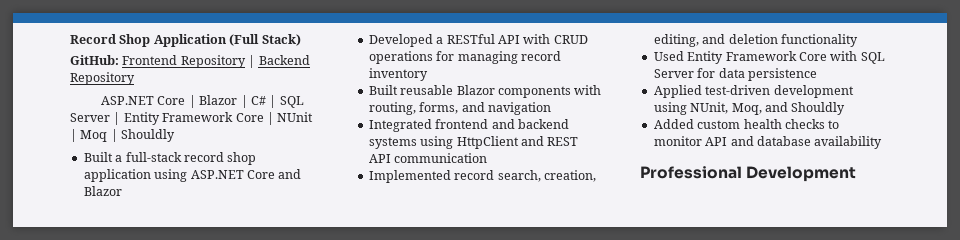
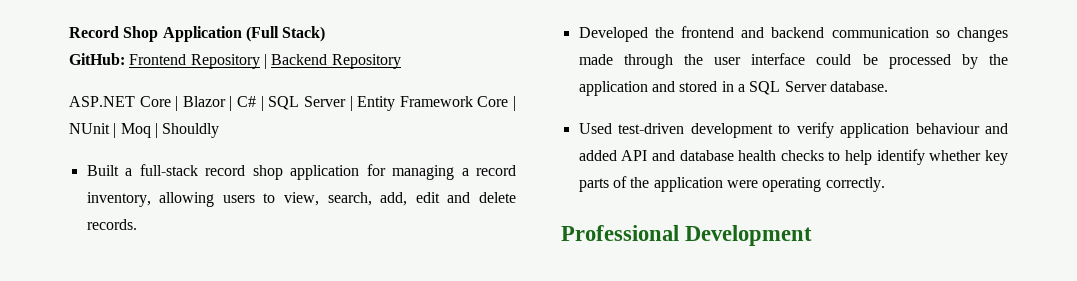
[154,169,302,182] [83,186,122,196] [368,34,588,47] [368,51,561,64] [368,68,428,81] [368,85,602,98] [368,102,551,115] [368,119,569,132] [368,136,579,149] [368,153,488,163] [368,170,596,183] [653,34,858,47] [653,51,885,64] [653,68,817,81] [653,85,854,98] [653,102,846,115] [653,119,840,129] [653,136,883,149] using ASP.NET Core and Blazor // Developed a RESTful API with CRUD operations for managing record inventory // Built reusable Blazor components with routing, forms, and navigation // Integrated frontend and backend systems using HttpClient and REST API communication // Implemented record search, creation, editing, and deletion functionality // Used Entity Framework Core with SQL Server for data persistence // Applied test-driven development using NUnit, Moq, and Shouldly // Added custom health checks to monitor API and database availability -> [366,164,516,180] [86,192,516,207] [86,219,137,230] [578,26,1008,42] [578,53,1008,69] [578,81,888,96] [578,122,1008,138] [578,149,1008,165] [578,176,885,192] for managing a record inventory, allowing users to view, search, add, edit and delete records. // Developed the frontend and backend communication so changes made through the user interface could be processed by the application and stored in a SQL Server database. // Used test-driven development to verify application behaviour and added API and database health checks to help identify whether key parts of the application were operating correctly.

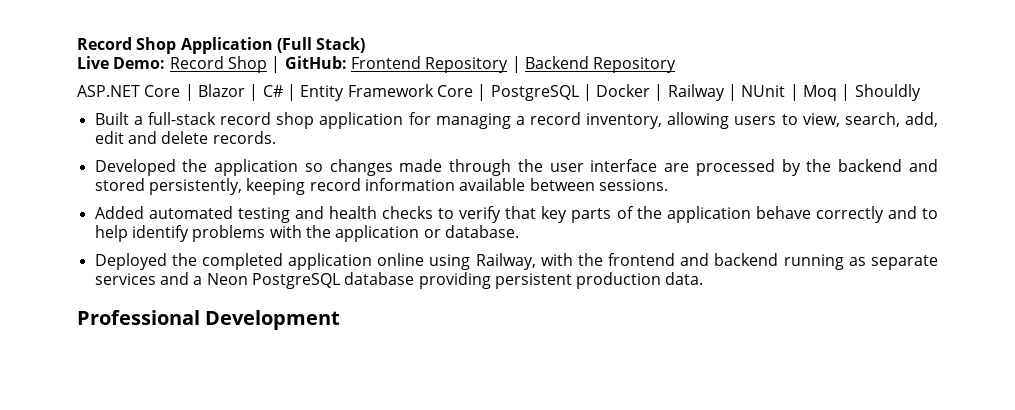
(326, 34) none -> [77,56,281,73] Live Demo: Record Shop |
[268,96,353,111] SQL Server | -> (296, 92) none
(517, 103) none -> [490,84,738,101] PostgreSQL | Docker | Railway |
[681,26,929,38] frontend and backend communication -> [214,159,299,176] application
[816,54,878,65] could be -> [664,163,690,172] are
[578,81,648,96] application -> [838,159,903,172] backend
[721,81,888,95] [578,122,1008,138] [578,149,982,165] in a SQL Server database. // Used test-driven development to verify application behaviour and added API and database health checks to help identify whether -> [148,178,668,195] [94,206,537,223] persistently, keeping record information available between sessions. // Added automated testing and health checks to verify that
[726,177,885,192] were operating correctly. -> [755,206,939,223] [94,225,519,242] [94,253,939,270] [94,272,704,289] behave correctly and to help identify problems with the application or database. // Deployed the completed application online using Railway, with the frontend and backend running as separate services and a Neon PostgreSQL database providing persistent production data.

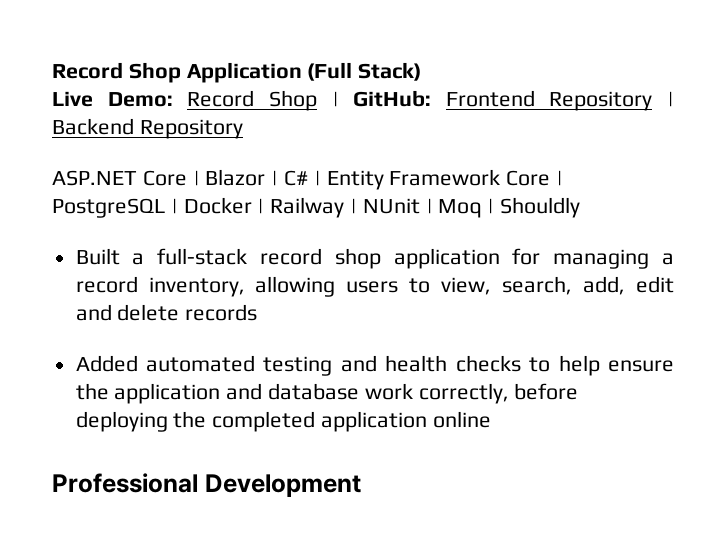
[212,131,276,144] [94,159,938,176] [94,178,668,195] records. // Developed the application so changes made through the user interface are processed by the backend and stored persistently, keeping record information available between sessions. -> [185,304,258,321] records
[459,206,939,223] [94,225,519,242] [94,253,939,270] [94,272,704,289] verify that key parts of the application behave correctly and to help identify problems with the application or database. // Deployed the completed application online using Railway, with the frontend and backend running as separate services and a Neon PostgreSQL database providing persistent production data. -> [558,355,674,376] [75,383,579,404] [75,411,491,432] help ensure the application and database work correctly, before deploying the completed application online

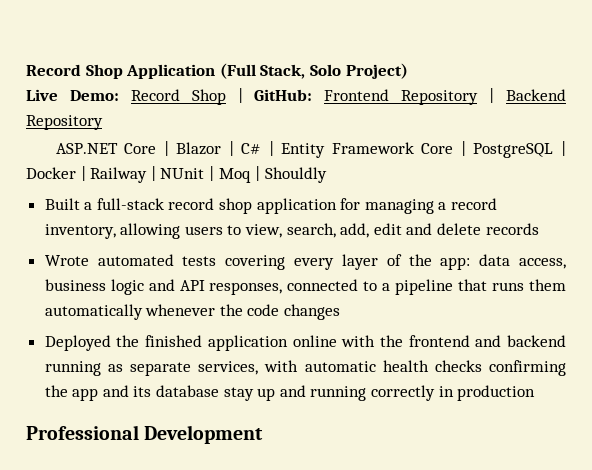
[358,62,422,81] Stack) -> [260,63,408,79] Stack, Solo Project)
[75,355,674,376] [75,383,579,404] [75,411,491,432] Added automated testing and health checks to help ensure the application and database work correctly, before deploying the completed application online -> [44,254,566,270] [44,279,566,295] [44,304,341,320] [44,335,566,351] [44,360,566,376] [44,385,536,401] Wrote automated tests covering every layer of the app: data access, business logic and API responses, connected to a pipeline that runs them automatically whenever the code changes // Deployed the finished application online with the frontend and backend running as separate services, with automatic health checks confirming the app and its database stay up and running correctly in production

